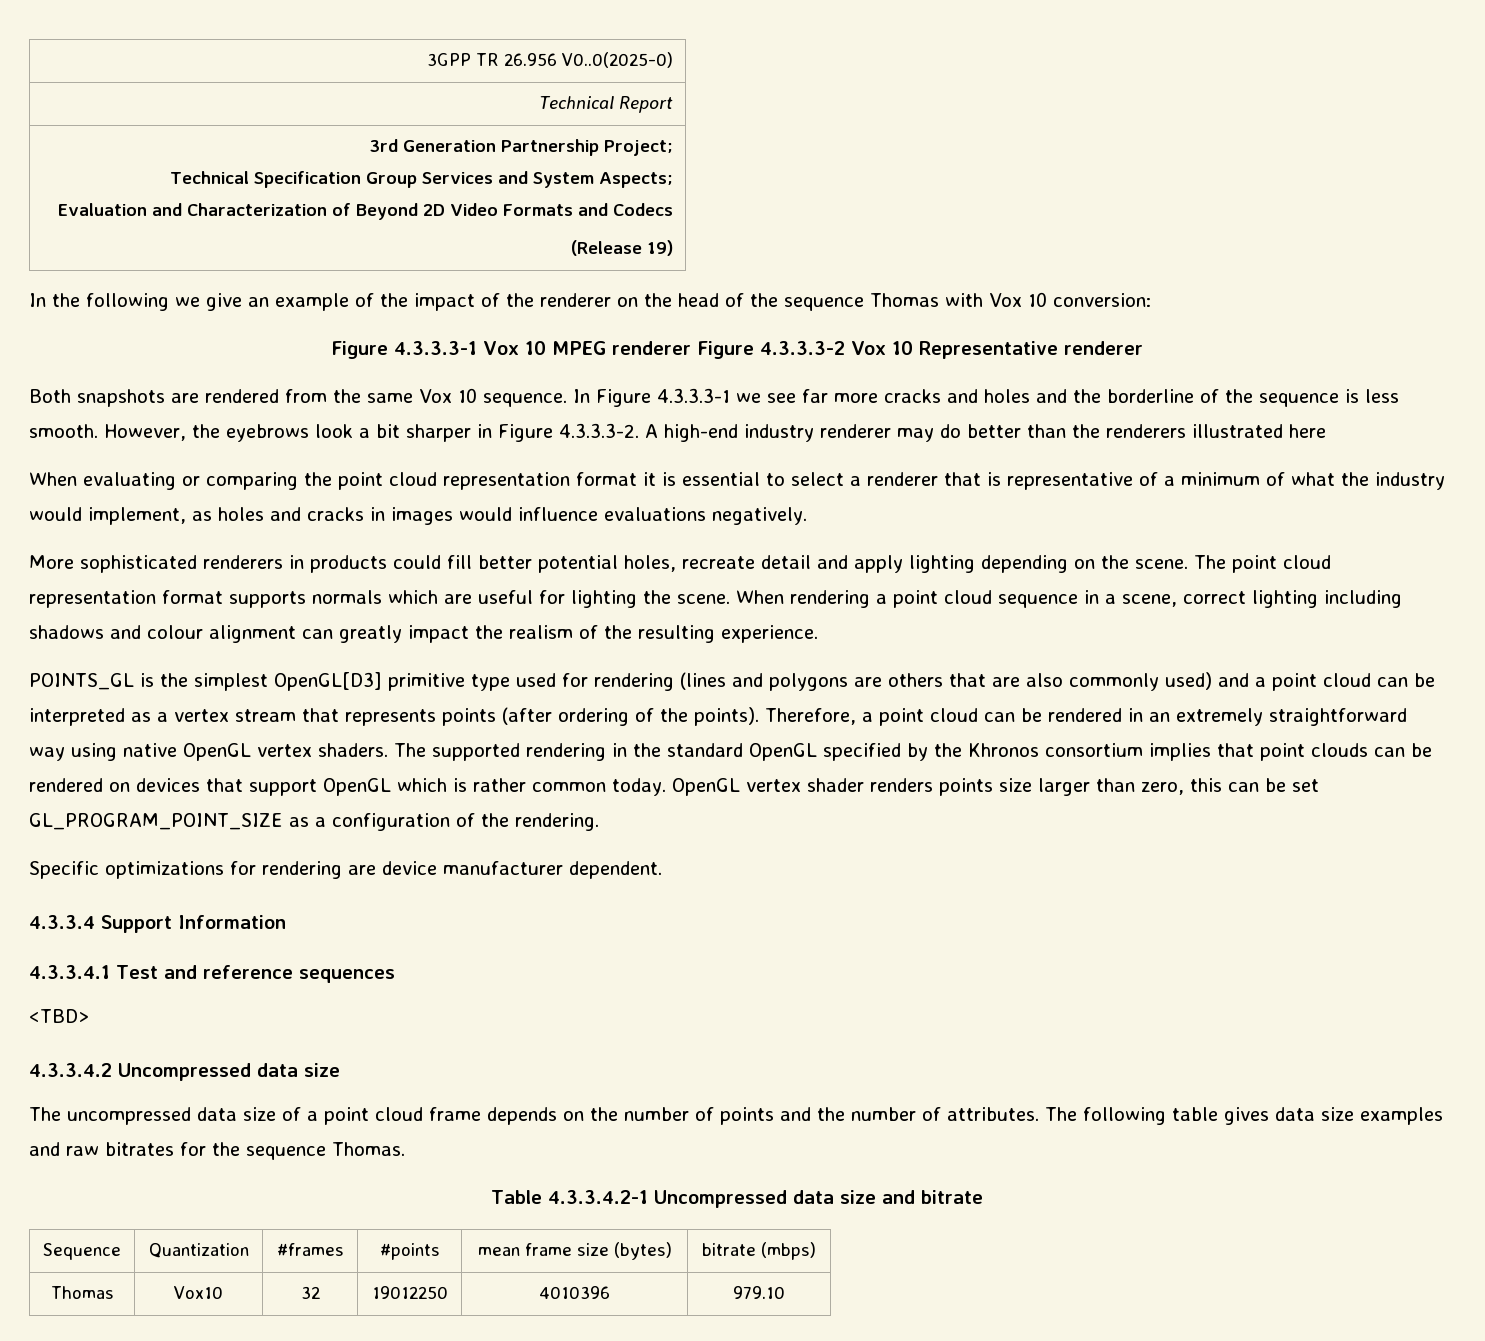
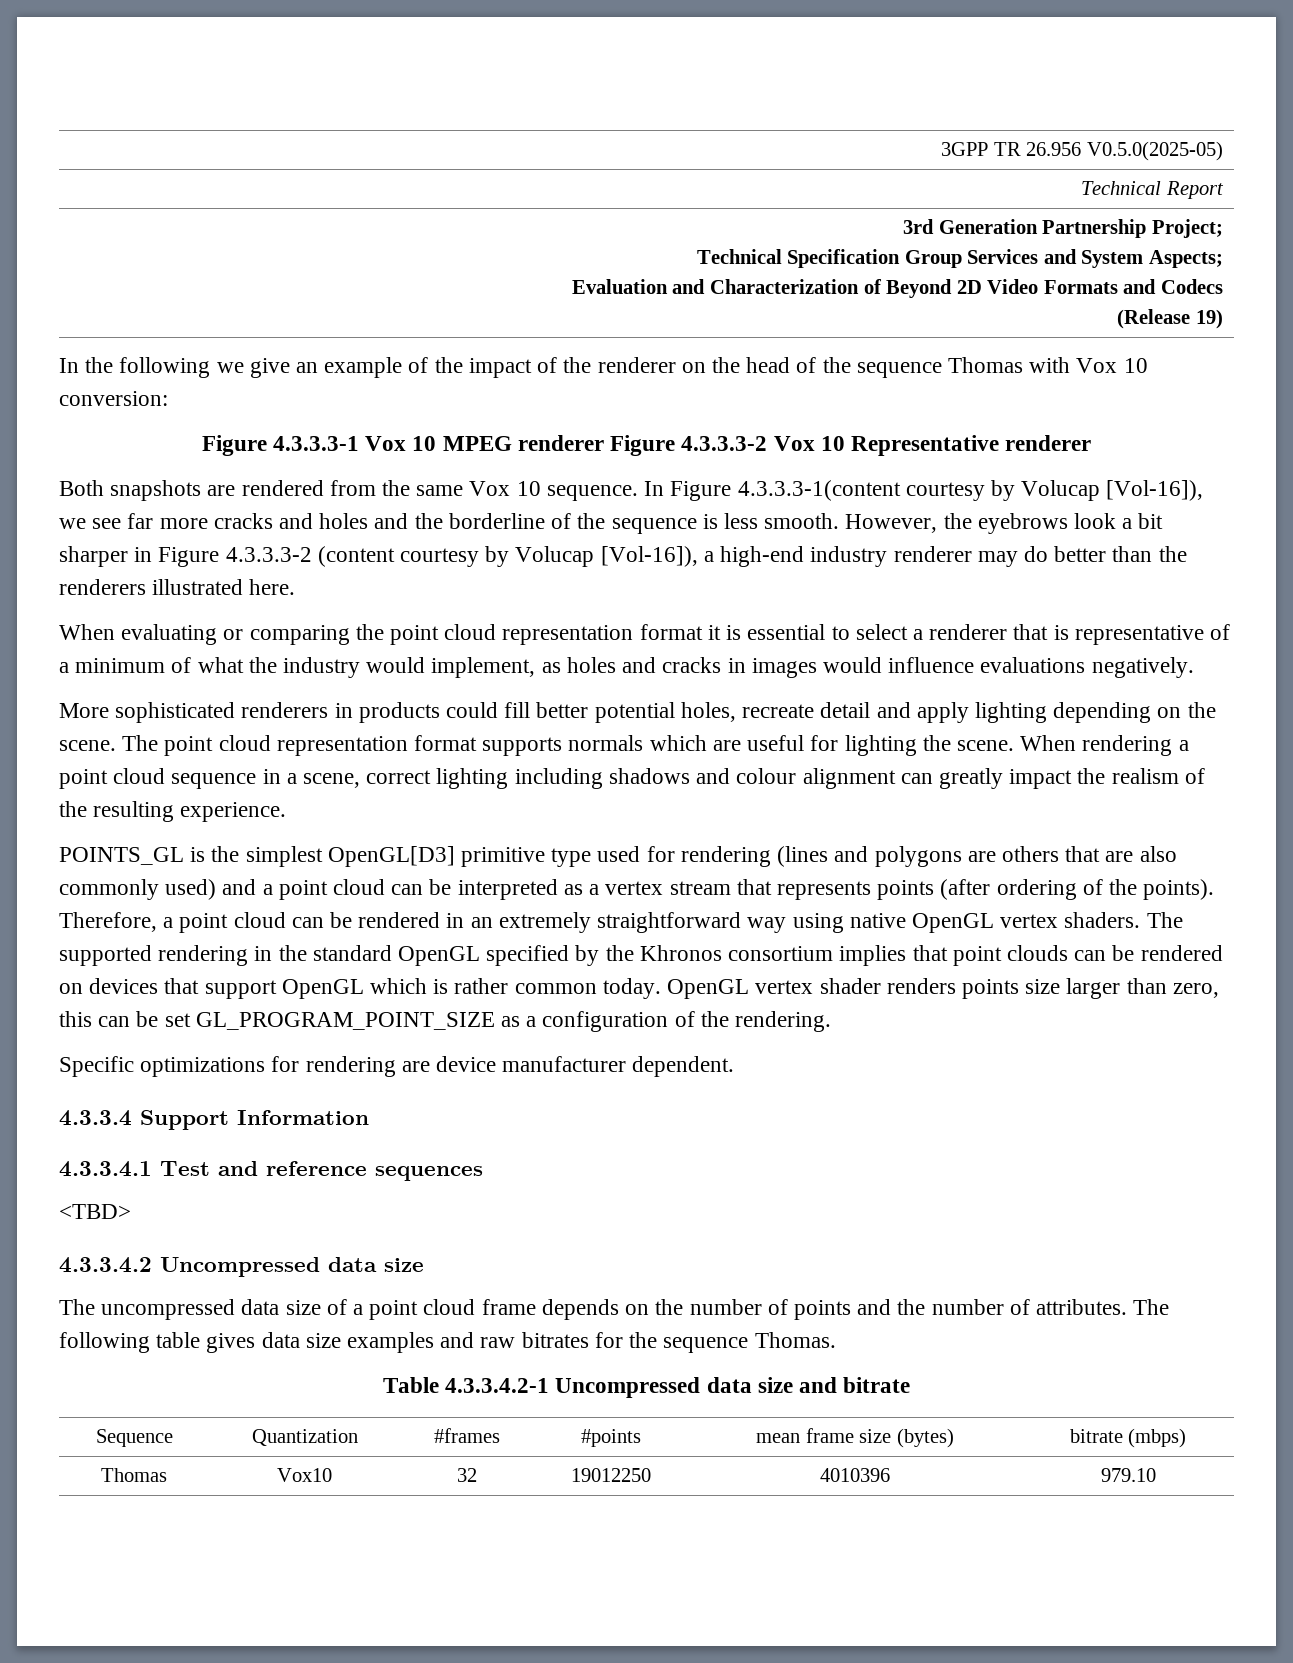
[561,52,673,68] V0..0(2025-0) -> [1086,141,1223,161] V0.5.0(2025-05)
[656,388,730,403] 4.3.3.3-1 -> [737,480,1204,501] 4.3.3.3-1(content courtesy by Volucap [Vol-16]),
[559,423,658,438] 4.3.3.3-2. A -> [225,546,714,567] 4.3.3.3-2 (content courtesy by Volucap [Vol-16]), a
[1289,424,1326,438] here -> [249,579,296,595] here.

